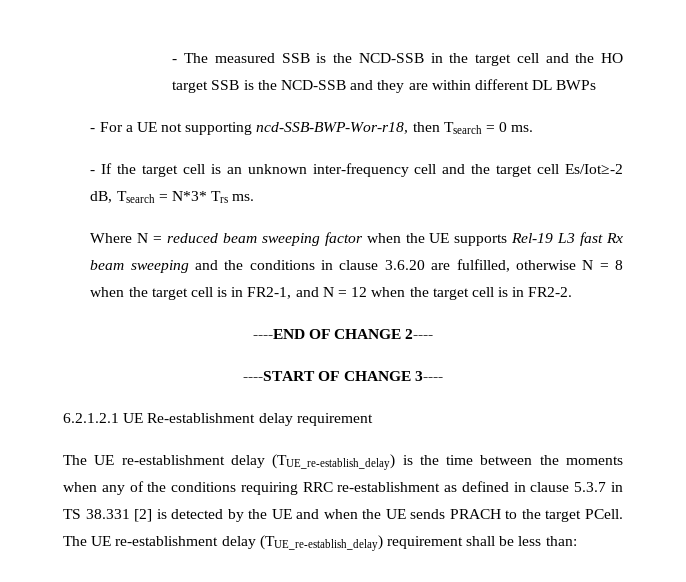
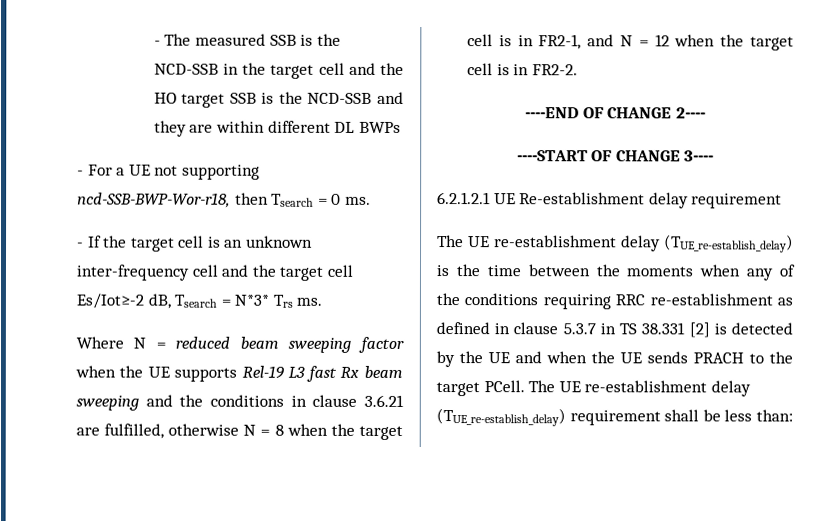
[384,260,425,270] 3.6.20 -> [364,394,404,407] 3.6.21

